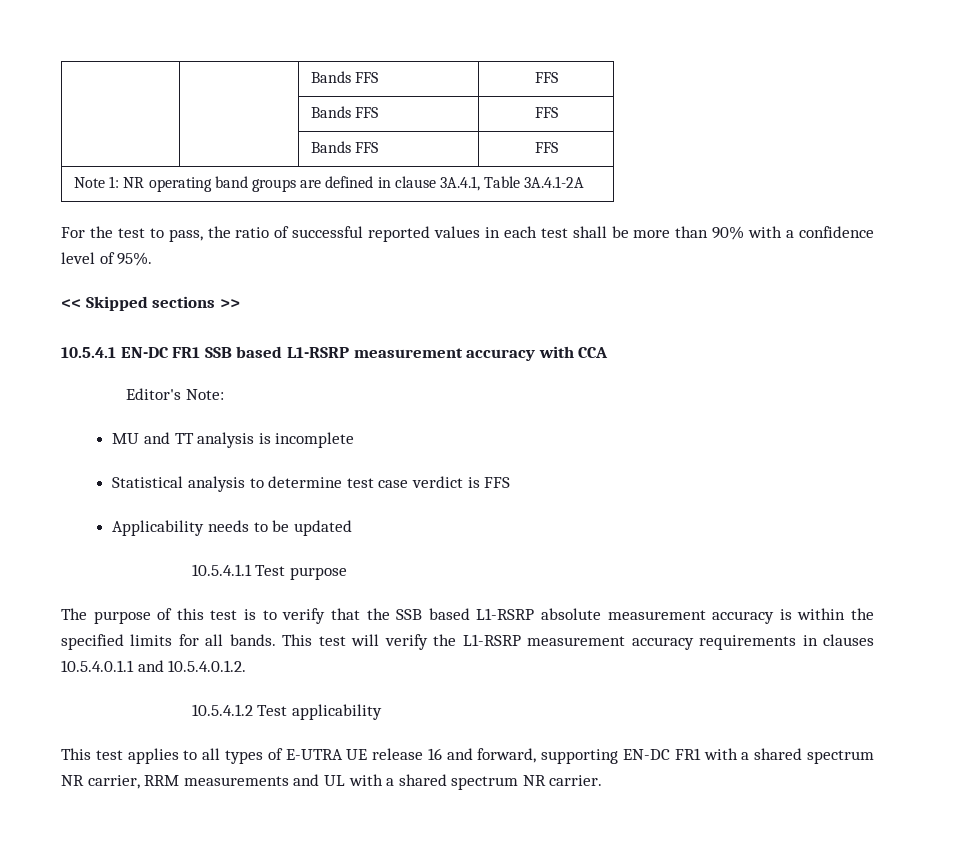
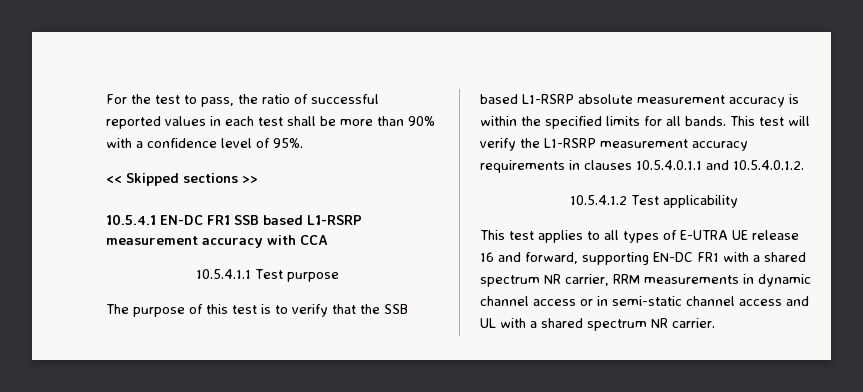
[311,71,379,83] [534,72,558,83] [311,106,379,118] [534,107,558,118] [311,141,379,153] [534,142,558,153] [74,176,585,192] | | Bands FFS | FFS // | | Bands FFS | FFS // | | Bands FFS | FFS // Note 1: NR operating band groups are defined in clause 3A.4.1, Table 3A.4.1-2A // -> (106, 99) none
[126,388,225,400] [112,432,355,448] [112,476,511,492] [112,520,352,536] // Editor's Note: // MU and TT analysis is incomplete // Statistical analysis to determine test case verdict is FFS // Applicability needs to be updated -> (328, 240) none
(289, 781) none -> [743,274,811,287] [480,296,782,306] in dynamic channel access or in semi-static channel access

